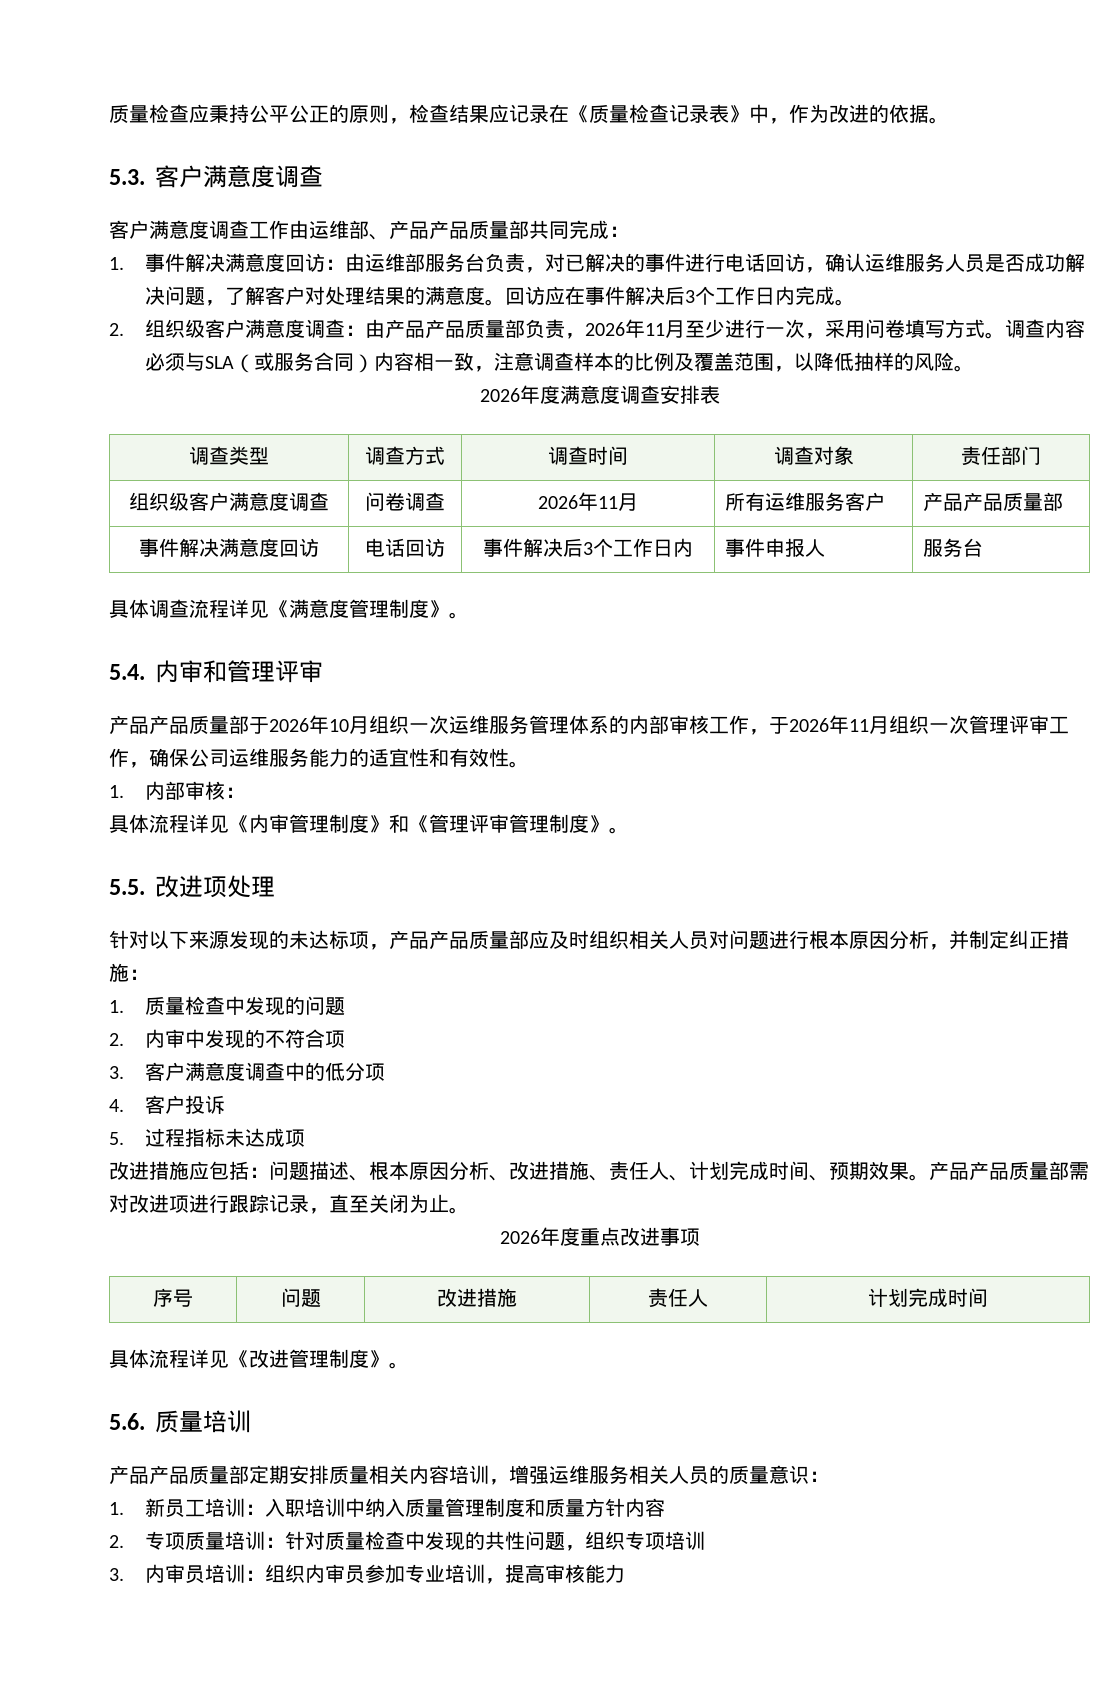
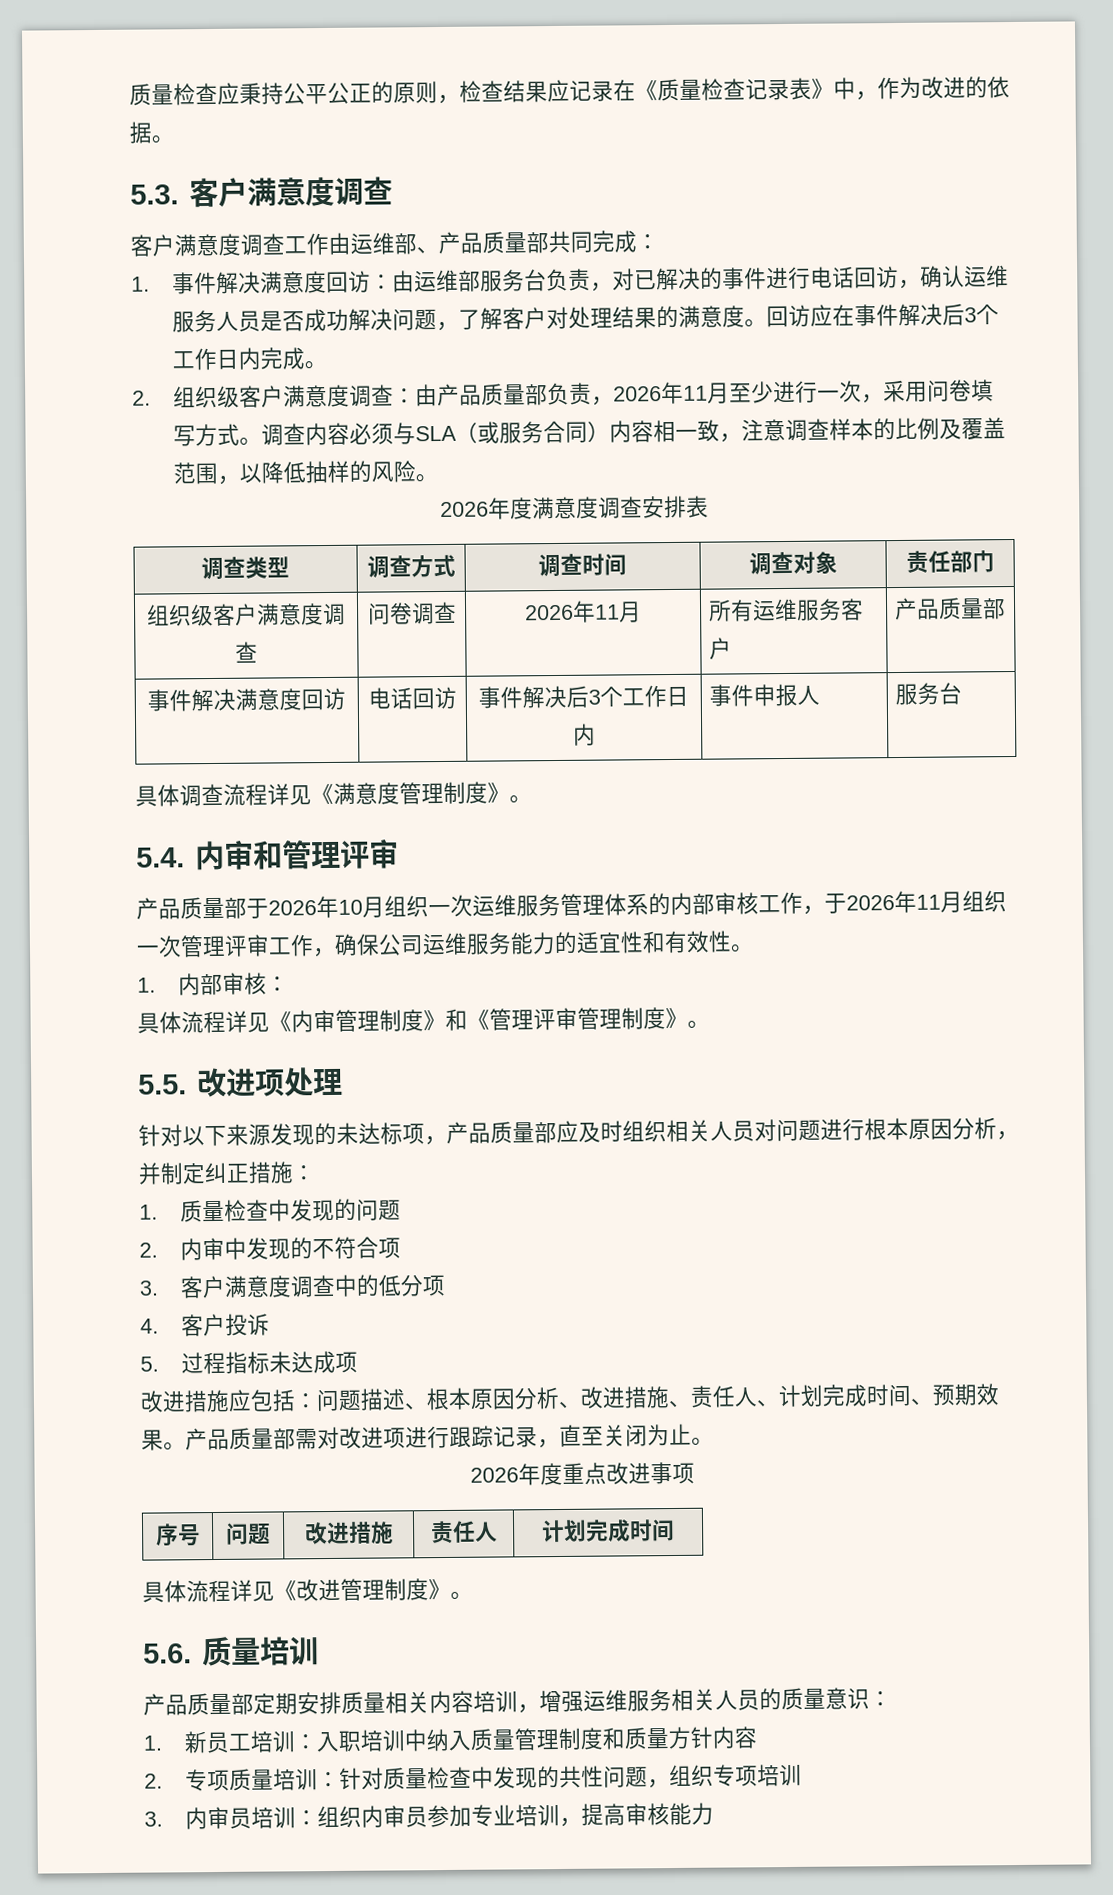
[429,220,469,239] 产品 -> (483, 243) none
[425,319,466,338] 产品 -> (483, 395) none
[963,492,1004,511] 产品 -> (941, 609) none
[149,715,189,734] 产品 -> (181, 909) none
[429,930,469,949] 产品 -> (491, 1133) none
[969,1161,1009,1180] 产品 -> (230, 1439) none
[149,1465,189,1484] 产品 -> (188, 1705) none

